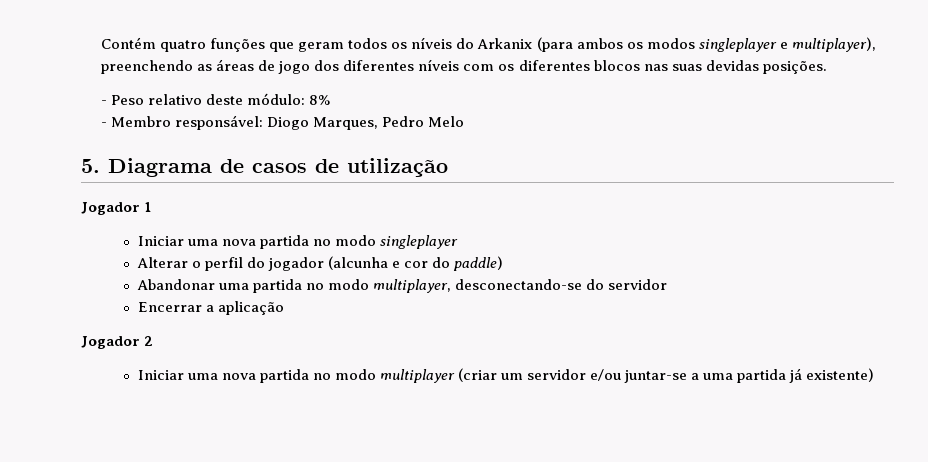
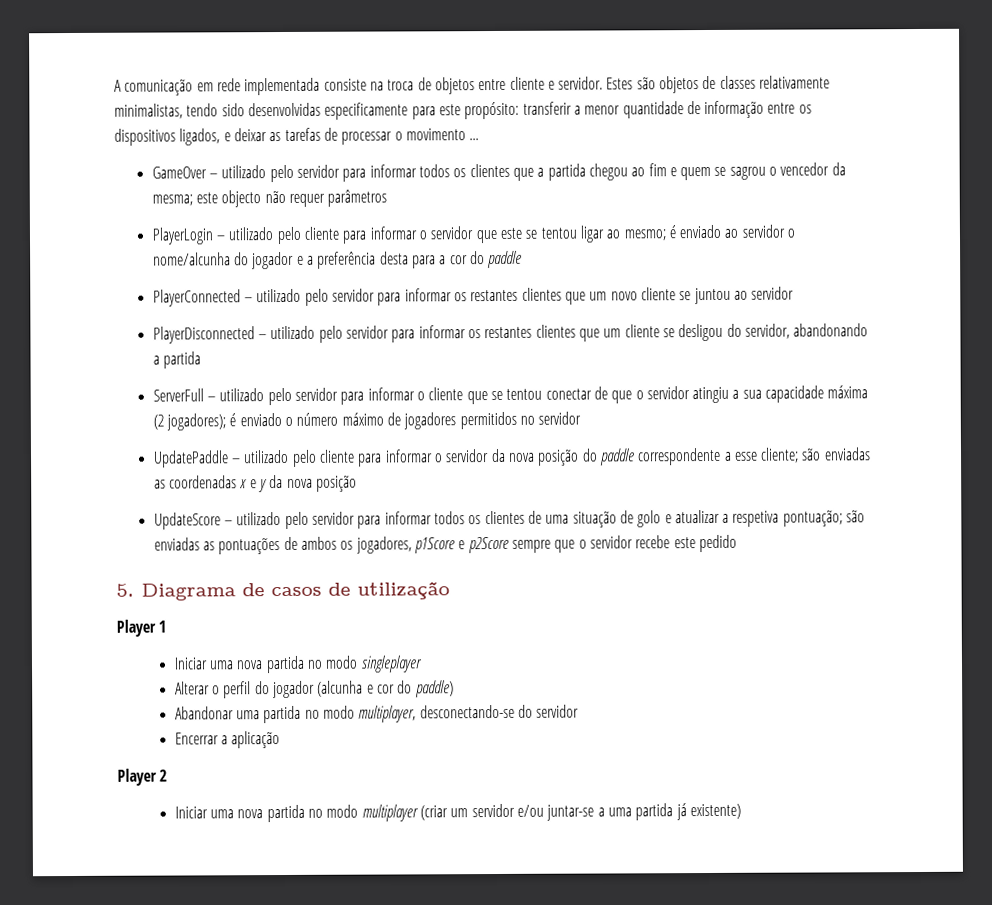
[101,37,876,52] [101,59,827,74] [101,93,331,105] [101,115,465,130] Contém quatro funções que geram todos os níveis do Arkanix (para ambos os modos singleplayer e multiplayer), preenchendo as áreas de jogo dos diferentes níveis com os diferentes blocos nas suas devidas posições. // - Peso relativo deste módulo: 8% // - Membro responsável: Diogo Marques, Pedro Melo -> [114,75,831,96] [114,100,812,120] [114,127,480,146] [151,162,846,183] [151,189,388,208] [151,224,796,245] [152,250,523,270] [152,286,795,307] [152,323,869,344] [152,351,202,369] [152,385,869,406] [152,411,582,431] [152,447,871,468] [153,474,357,493] [153,509,866,530] [153,534,737,555] A comunicação em rede implementada consiste na troca de objetos entre cliente e servidor. Estes são objetos de classes relativamente minimalistas, tendo sido desenvolvidas especificamente para este propósito: transferir a menor quantidade de informação entre os dispositivos ligados, e deixar as tarefas de processar o movimento ... // GameOver – utilizado pelo servidor para informar todos os clientes que a partida chegou ao fim e quem se sagrou o vencedor da mesma; este objecto não requer parâmetros // PlayerLogin – utilizado pelo cliente para informar o servidor que este se tentou ligar ao mesmo; é enviado ao servidor o nome/alcunha do jogador e a preferência desta para a cor do paddle // PlayerConnected – utilizado pelo servidor para informar os restantes clientes que um novo cliente se juntou ao servidor // PlayerDisconnected – utilizado pelo servidor para informar os restantes clientes que um cliente se desligou do servidor, abandonando a partida // ServerFull – utilizado pelo servidor para informar o cliente que se tentou conectar de que o servidor atingiu a sua capacidade máxima (2 jogadores); é enviado o número máximo de jogadores permitidos no servidor // UpdatePaddle – utilizado pelo cliente para informar o servidor da nova posição do paddle correspondente a esse cliente; são enviadas as coordenadas x e y da nova posição // UpdateScore – utilizado pelo servidor para informar todos os clientes de uma situação de golo e atualizar a respetiva pontuação; são enviadas as pontuações de ambos os jogadores, p1Score e p2Score sempre que o servidor recebe este pedido
[81,202,140,215] Jogador -> [116,619,156,637] Player
[81,336,140,349] Jogador -> [117,768,157,786] Player

